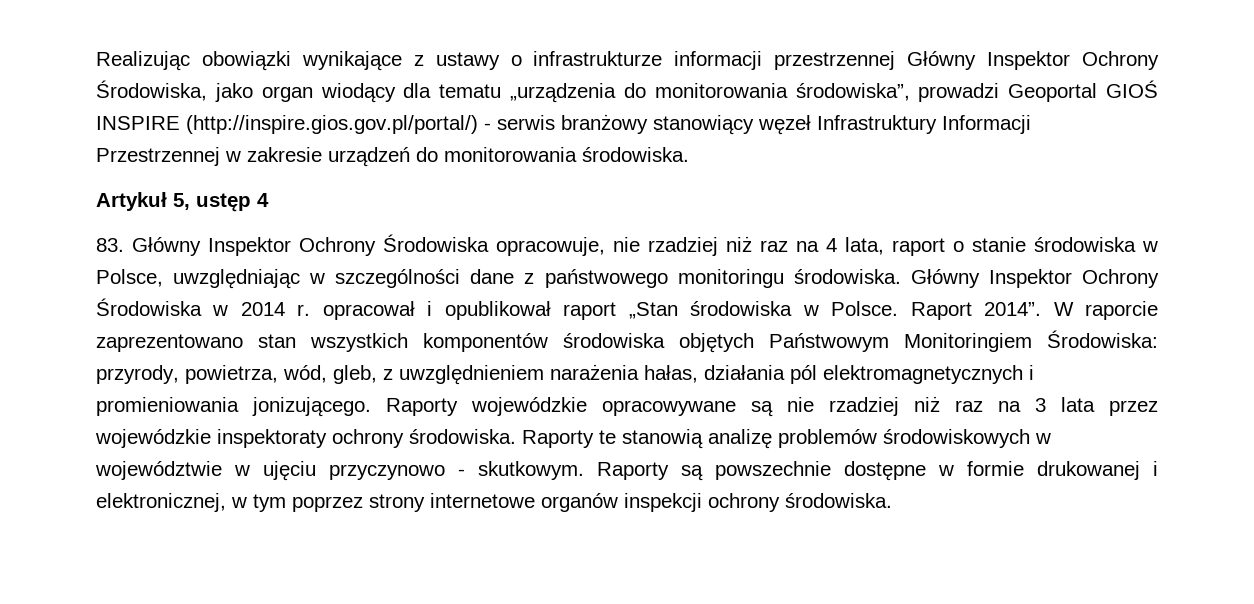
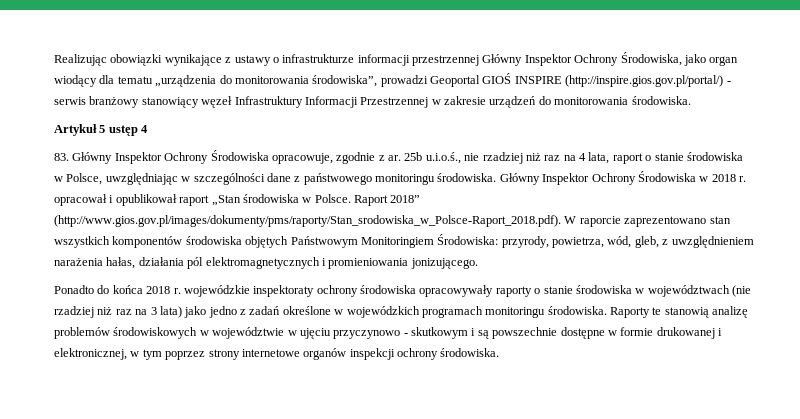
[173,193,190,210] 5, -> [99,125,106,133] 5
(605, 246) none -> [336,152,461,164] zgodnie z ar. 25b u.i.o.ś.,
[240,302,285,316] 2014 -> [711,174,736,182] 2018
[984,302,1042,316] 2014”. -> [390,195,421,203] [54,215,561,227] 2018” (http://www.gios.gov.pl/images/dokumenty/pms/raporty/Stan_srodowiska_w_Polsce-Raport_2018.pdf).
[386,397,814,417] Raporty wojewódzkie opracowywane są nie -> [54,285,751,297] // Ponadto do końca 2018 r. wojewódzkie inspektoraty ochrony środowiska opracowywały raporty o stanie środowiska w województwach (nie
[1061,397,1158,416] [95,429,404,448] lata przez wojewódzkie inspektoraty ochrony -> [159,306,546,318] lata) jako jedno z zadań określone w wojewódzkich programach monitoringu
[478,461,669,480] skutkowym. Raporty -> [411,327,476,339] skutkowym i

